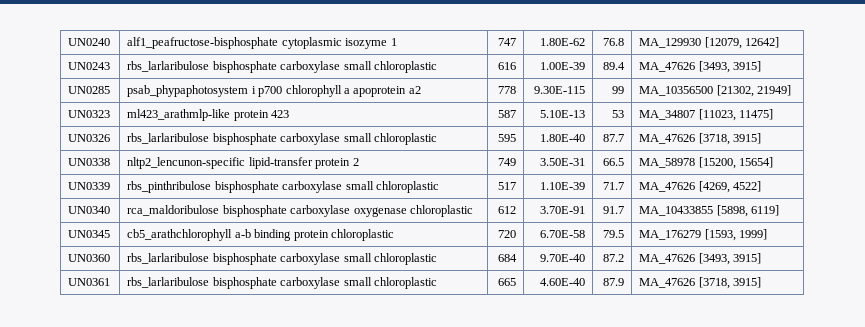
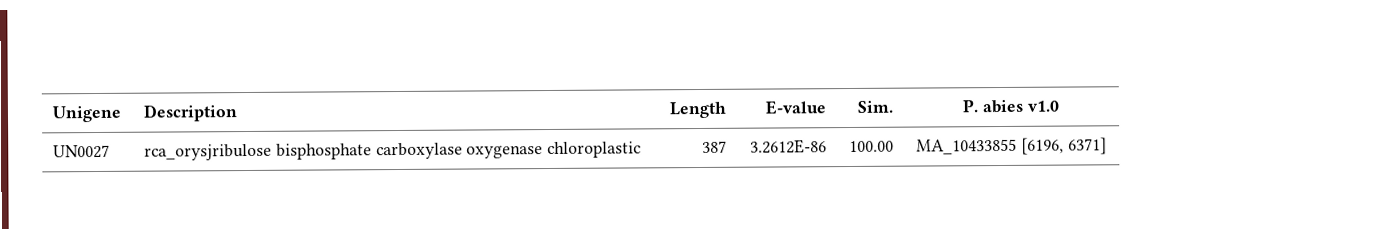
[68,38,111,46] [127,37,397,49] [497,38,516,46] [539,38,585,46] [602,38,624,46] [639,37,780,49] [68,62,111,70] [127,61,437,73] [497,62,516,70] [539,62,585,70] [602,62,625,70] [639,61,762,73] [68,86,111,94] [127,85,421,97] [497,86,516,94] [533,86,585,94] [611,86,624,94] [639,85,792,97] [68,110,111,118] [127,109,290,121] [497,110,516,118] [539,110,585,118] [611,110,624,118] [639,109,774,121] [68,134,111,142] [127,133,437,145] [497,134,516,142] [539,134,585,142] [602,134,624,142] [639,133,762,145] [68,158,111,166] [127,157,359,169] [497,158,516,166] [539,158,585,166] [602,158,624,166] [639,157,774,169] [68,182,111,190] [127,181,439,193] [497,182,516,190] [539,182,585,190] [602,182,624,190] [639,181,762,193] [68,206,111,214] [127,205,473,217] [497,206,516,214] [539,206,585,214] [602,206,624,214] [639,205,780,217] [68,230,111,238] [127,229,394,241] [497,230,516,238] [539,230,585,238] [602,230,624,238] [639,229,768,241] [68,254,111,262] [127,253,437,265] [497,254,517,262] [539,254,585,262] [602,254,624,262] [639,253,762,265] [68,278,111,286] [127,277,437,289] [497,278,516,286] [539,278,585,286] [602,278,624,286] [639,277,762,289] UN0240 | alf1_peafructose-bisphosphate cytoplasmic isozyme 1 | 747 | 1.80E-62 | 76.8 | MA_129930 [12079, 12642] // UN0243 | rbs_larlaribulose bisphosphate carboxylase small chloroplastic | 616 | 1.00E-39 | 89.4 | MA_47626 [3493, 3915] // UN0285 | psab_phypaphotosystem i p700 chlorophyll a apoprotein a2 | 778 | 9.30E-115 | 99 | MA_10356500 [21302, 21949] // UN0323 | ml423_arathmlp-like protein 423 | 587 | 5.10E-13 | 53 | MA_34807 [11023, 11475] // UN0326 | rbs_larlaribulose bisphosphate carboxylase small chloroplastic | 595 | 1.80E-40 | 87.7 | MA_47626 [3718, 3915] // UN0338 | nltp2_lencunon-specific lipid-transfer protein 2 | 749 | 3.50E-31 | 66.5 | MA_58978 [15200, 15654] // UN0339 | rbs_pinthribulose bisphosphate carboxylase small chloroplastic | 517 | 1.10E-39 | 71.7 | MA_47626 [4269, 4522] // UN0340 | rca_maldoribulose bisphosphate carboxylase oxygenase chloroplastic | 612 | 3.70E-91 | 91.7 | MA_10433855 [5898, 6119] // UN0345 | cb5_arathchlorophyll a-b binding protein chloroplastic | 720 | 6.70E-58 | 79.5 | MA_176279 [1593, 1999] // UN0360 | rbs_larlaribulose bisphosphate carboxylase small chloroplastic | 684 | 9.70E-40 | 87.2 | MA_47626 [3493, 3915] // UN0361 | rbs_larlaribulose bisphosphate carboxylase small chloroplastic | 665 | 4.60E-40 | 87.9 | MA_47626 [3718, 3915] -> [52,105,123,123] [143,104,239,122] [668,101,727,119] [764,100,827,115] [856,100,893,113] [962,99,1059,114] [53,144,111,159] [144,141,641,161] [701,140,727,153] [749,139,827,154] [848,140,894,153] [916,137,1107,155] Unigene | Description | Length | E-value | Sim. | P. abies v1.0 // UN0027 | rca_orysjribulose bisphosphate carboxylase oxygenase chloroplastic | 387 | 3.2612E-86 | 100.00 | MA_10433855 [6196, 6371]

